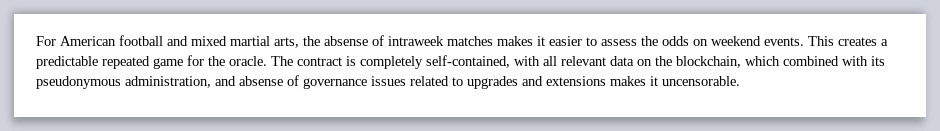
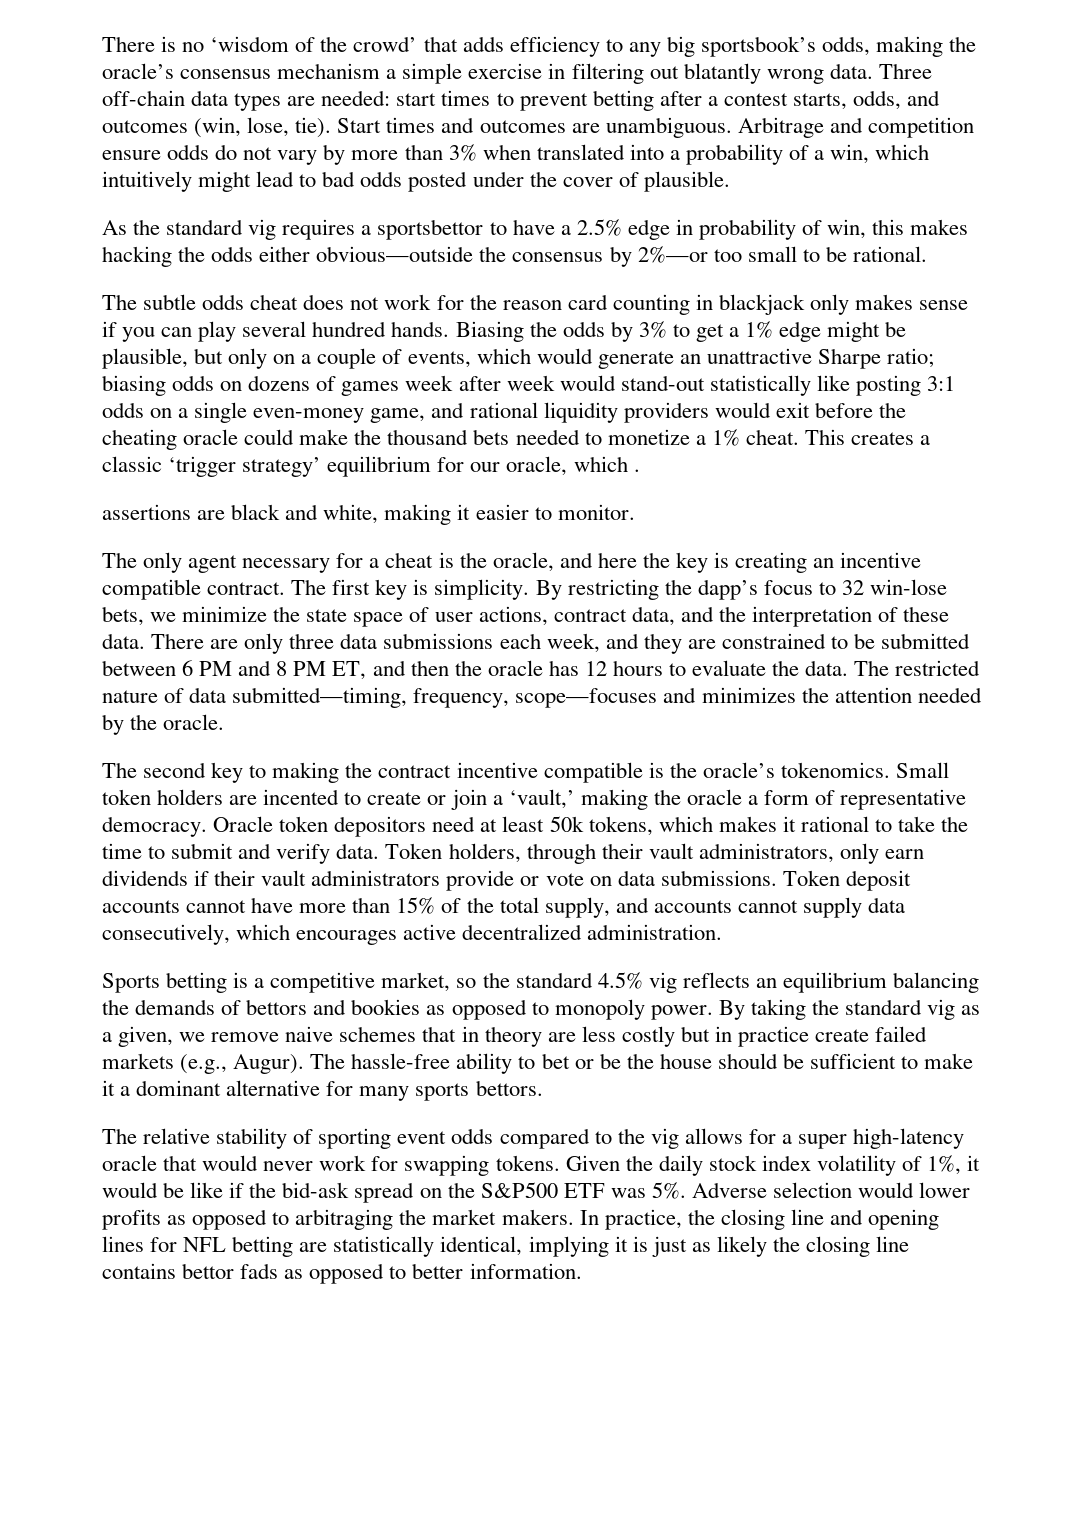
[36,35,888,48] [36,55,885,69] [36,75,740,89] For American football and mixed martial arts, the absense of intraweek matches makes it easier to assess the odds on weekend events. This creates a predictable repeated game for the oracle. The contract is completely self-contained, with all relevant data on the blockchain, which combined with its pseudonymous administration, and absense of governance issues related to upgrades and extensions makes it uncensorable. -> [102,36,977,57] [102,63,932,84] [102,90,941,111] [102,117,974,138] [102,144,930,165] [102,171,730,192] [102,219,969,240] [102,246,927,267] [102,294,969,315] [102,321,907,342] [102,348,935,369] [102,375,956,396] [102,402,906,423] [102,429,931,450] [102,456,640,477] [102,504,635,525] [102,552,922,573] [102,579,948,600] [102,606,950,627] [102,633,971,654] [102,660,981,680] [102,687,982,708] [102,714,225,735] [102,762,949,783] [102,789,967,810] [102,816,969,837] [102,843,924,864] [102,870,911,891] [102,897,906,918] [102,924,723,945] [102,972,980,993] [102,999,981,1020] [102,1026,928,1047] [102,1053,974,1074] [102,1080,543,1101] [102,1128,965,1149] [102,1155,981,1176] [102,1182,971,1203] [102,1209,940,1230] [102,1236,910,1257] [102,1263,582,1284] There is no ‘wisdom of the crowd’ that adds efficiency to any big sportsbook’s odds, making the oracle’s consensus mechanism a simple exercise in filtering out blatantly wrong data. Three off-chain data types are needed: start times to prevent betting after a contest starts, odds, and outcomes (win, lose, tie). Start times and outcomes are unambiguous. Arbitrage and competition ensure odds do not vary by more than 3% when translated into a probability of a win, which intuitively might lead to bad odds posted under the cover of plausible. // As the standard vig requires a sportsbettor to have a 2.5% edge in probability of win, this makes hacking the odds either obvious—outside the consensus by 2%—or too small to be rational. // The subtle odds cheat does not work for the reason card counting in blackjack only makes sense if you can play several hundred hands. Biasing the odds by 3% to get a 1% edge might be plausible, but only on a couple of events, which would generate an unattractive Sharpe ratio; biasing odds on dozens of games week after week would stand-out statistically like posting 3:1 odds on a single even-money game, and rational liquidity providers would exit before the cheating oracle could make the thousand bets needed to monetize a 1% cheat. This creates a classic ‘trigger strategy’ equilibrium for our oracle, which . // assertions are black and white, making it easier to monitor. // The only agent necessary for a cheat is the oracle, and here the key is creating an incentive compatible contract. The first key is simplicity. By restricting the dapp’s focus to 32 win-lose bets, we minimize the state space of user actions, contract data, and the interpretation of these data. There are only three data submissions each week, and they are constrained to be submitted between 6 PM and 8 PM ET, and then the oracle has 12 hours to evaluate the data. The restricted nature of data submitted—timing, frequency, scope—focuses and minimizes the attention needed by the oracle. // The second key to making the contract incentive compatible is the oracle’s tokenomics. Small token holders are incented to create or join a ‘vault,’ making the oracle a form of representative democracy. Oracle token depositors need at least 50k tokens, which makes it rational to take the time to submit and verify data. Token holders, through their vault administrators, only earn dividends if their vault administrators provide or vote on data submissions. Token deposit accounts cannot have more than 15% of the total supply, and accounts cannot supply data consecutively, which encourages active decentralized administration. // Sports betting is a competitive market, so the standard 4.5% vig reflects an equilibrium balancing the demands of bettors and bookies as opposed to monopoly power. By taking the standard vig as a given, we remove naive schemes that in theory are less costly but in practice create failed markets (e.g., Augur). The hassle-free ability to bet or be the house should be sufficient to make it a dominant alternative for many sports bettors. // The relative stability of sporting event odds compared to the vig allows for a super high-latency oracle that would never work for swapping tokens. Given the daily stock index volatility of 1%, it would be like if the bid-ask spread on the S&P500 ETF was 5%. Adverse selection would lower profits as opposed to arbitraging the market makers. In practice, the closing line and opening lines for NFL betting are statistically identical, implying it is just as likely the closing line contains bettor fads as opposed to better information.

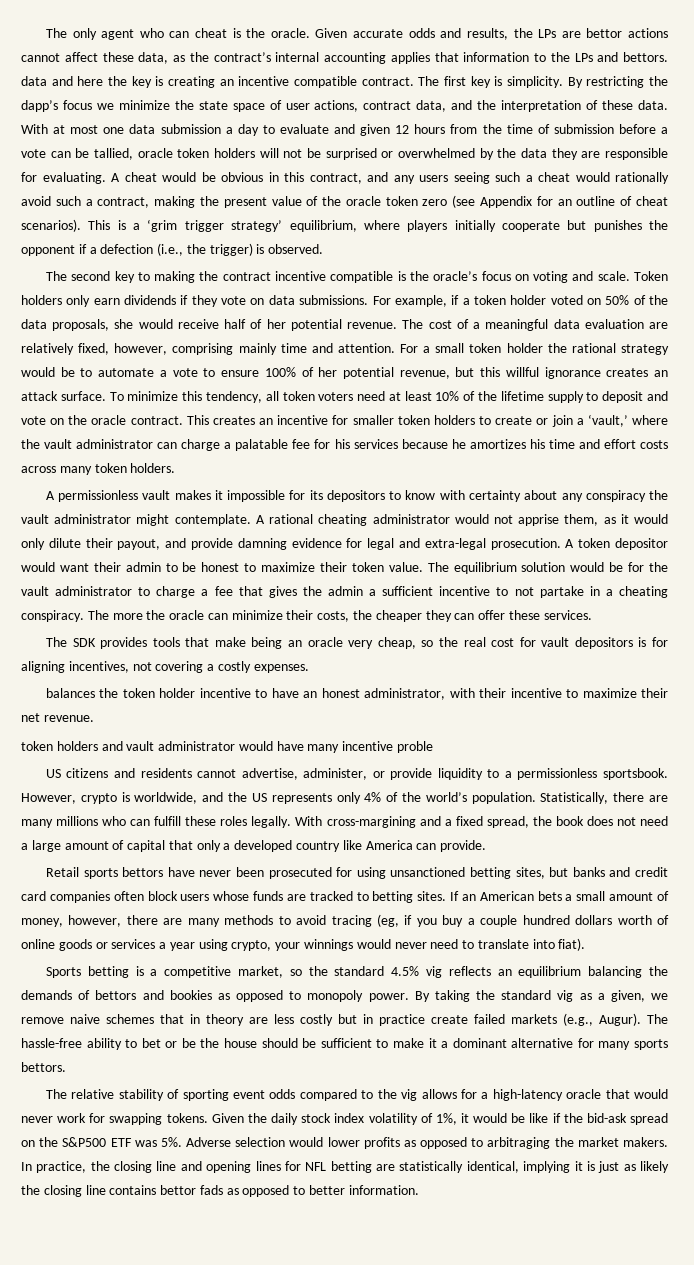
[102,36,977,57] [102,63,932,84] [102,90,941,111] [102,117,974,138] [102,144,930,165] [102,171,730,192] [102,219,969,240] [102,246,927,267] [102,294,969,315] [102,321,907,342] [102,348,935,369] [102,375,956,396] [102,402,906,423] [102,429,931,450] [102,456,640,477] [102,504,635,525] [102,552,554,573] There is no ‘wisdom of the crowd’ that adds efficiency to any big sportsbook’s odds, making the oracle’s consensus mechanism a simple exercise in filtering out blatantly wrong data. Three off-chain data types are needed: start times to prevent betting after a contest starts, odds, and outcomes (win, lose, tie). Start times and outcomes are unambiguous. Arbitrage and competition ensure odds do not vary by more than 3% when translated into a probability of a win, which intuitively might lead to bad odds posted under the cover of plausible. // As the standard vig requires a sportsbettor to have a 2.5% edge in probability of win, this makes hacking the odds either obvious—outside the consensus by 2%—or too small to be rational. // The subtle odds cheat does not work for the reason card counting in blackjack only makes sense if you can play several hundred hands. Biasing the odds by 3% to get a 1% edge might be plausible, but only on a couple of events, which would generate an unattractive Sharpe ratio; biasing odds on dozens of games week after week would stand-out statistically like posting 3:1 odds on a single even-money game, and rational liquidity providers would exit before the cheating oracle could make the thousand bets needed to monetize a 1% cheat. This creates a classic ‘trigger strategy’ equilibrium for our oracle, which . // assertions are black and white, making it easier to monitor. // The only agent necessary for a cheat is the oracle, -> [45,28,668,40] [21,52,668,64] [21,76,47,86] The only agent who can cheat is the oracle. Given accurate odds and results, the LPs are bettor actions cannot affect these data, as the contract’s internal accounting applies that information to the LPs and bettors. data
[818,579,948,595] [102,606,144,626] to 32 win-lose bets, -> (92, 105) none
[151,633,971,654] [102,660,981,680] [102,687,982,708] [102,714,225,735] There are only three data submissions each week, and they are constrained to be submitted between 6 PM and 8 PM ET, and then the oracle has 12 hours to evaluate the data. The restricted nature of data submitted—timing, frequency, scope—focuses and minimizes the attention needed by the oracle. -> [21,124,669,136] [21,148,668,160] [21,172,669,184] [21,195,668,208] [21,219,668,232] [21,243,324,256] With at most one data submission a day to evaluate and given 12 hours from the time of submission before a vote can be tallied, oracle token holders will not be surprised or overwhelmed by the data they are responsible for evaluating. A cheat would be obvious in this contract, and any users seeing such a cheat would rationally avoid such a contract, making the present value of the oracle token zero (see Appendix for an outline of cheat scenarios). This is a ‘grim trigger strategy’ equilibrium, where players initially cooperate but punishes the opponent if a defection (i.e., the trigger) is observed.
[780,762,949,778] [102,789,340,805] tokenomics. Small token holders are incented -> [481,271,669,283] [21,295,669,307] [21,319,669,331] [21,343,669,355] [21,367,668,379] [21,391,668,403] [21,415,475,425] focus on voting and scale. Token holders only earn dividends if they vote on data submissions. For example, if a token holder voted on 50% of the data proposals, she would receive half of her potential revenue. The cost of a meaningful data evaluation are relatively fixed, however, comprising mainly time and attention. For a small token holder the rational strategy would be to automate a vote to ensure 100% of her potential revenue, but this willful ignorance creates an attack surface. To minimize this tendency, all token voters need at least 10% of the lifetime supply to deposit and vote on the oracle contract. This creates an incentive for smaller token holders
[580,789,967,810] [102,816,969,837] [102,843,924,864] [102,870,911,891] [102,897,906,918] [102,924,723,945] making the oracle a form of representative democracy. Oracle token depositors need at least 50k tokens, which makes it rational to take the time to submit and verify data. Token holders, through their vault administrators, only earn dividends if their vault administrators provide or vote on data submissions. Token deposit accounts cannot have more than 15% of the total supply, and accounts cannot supply data consecutively, which encourages active decentralized administration. -> [631,415,668,425] [21,439,668,451] [21,463,176,475] [45,490,668,502] [21,514,668,526] [21,538,668,550] [21,562,669,574] [21,586,668,598] [21,610,592,622] [45,637,669,649] [21,661,309,673] [45,688,668,700] [21,713,94,722] [21,741,434,753] [45,768,668,780] [21,792,668,804] [21,816,668,828] [21,840,487,852] [45,867,668,879] [21,891,670,903] [21,914,670,927] [21,938,586,951] where the vault administrator can charge a palatable fee for his services because he amortizes his time and effort costs across many token holders. // A permissionless vault makes it impossible for its depositors to know with certainty about any conspiracy the vault administrator might contemplate. A rational cheating administrator would not apprise them, as it would only dilute their payout, and provide damning evidence for legal and extra-legal prosecution. A token depositor would want their admin to be honest to maximize their token value. The equilibrium solution would be for the vault administrator to charge a fee that gives the admin a sufficient incentive to not partake in a cheating conspiracy. The more the oracle can minimize their costs, the cheaper they can offer these services. // The SDK provides tools that make being an oracle very cheap, so the real cost for vault depositors is for aligning incentives, not covering a costly expenses. // balances the token holder incentive to have an honest administrator, with their incentive to maximize their net revenue. // token holders and vault administrator would have many incentive proble // US citizens and residents cannot advertise, administer, or provide liquidity to a permissionless sportsbook. However, crypto is worldwide, and the US represents only 4% of the world’s population. Statistically, there are many millions who can fulfill these roles legally. With cross-margining and a fixed spread, the book does not need a large amount of capital that only a developed country like America can provide. // Retail sports bettors have never been prosecuted for using unsanctioned betting sites, but banks and credit card companies often block users whose funds are tracked to betting sites. If an American bets a small amount of money, however, there are many methods to avoid tracing (eg, if you buy a couple hundred dollars worth of online goods or services a year using crypto, your winnings would never need to translate into fiat).
[798,1134,848,1149] super -> (489, 1095) none

